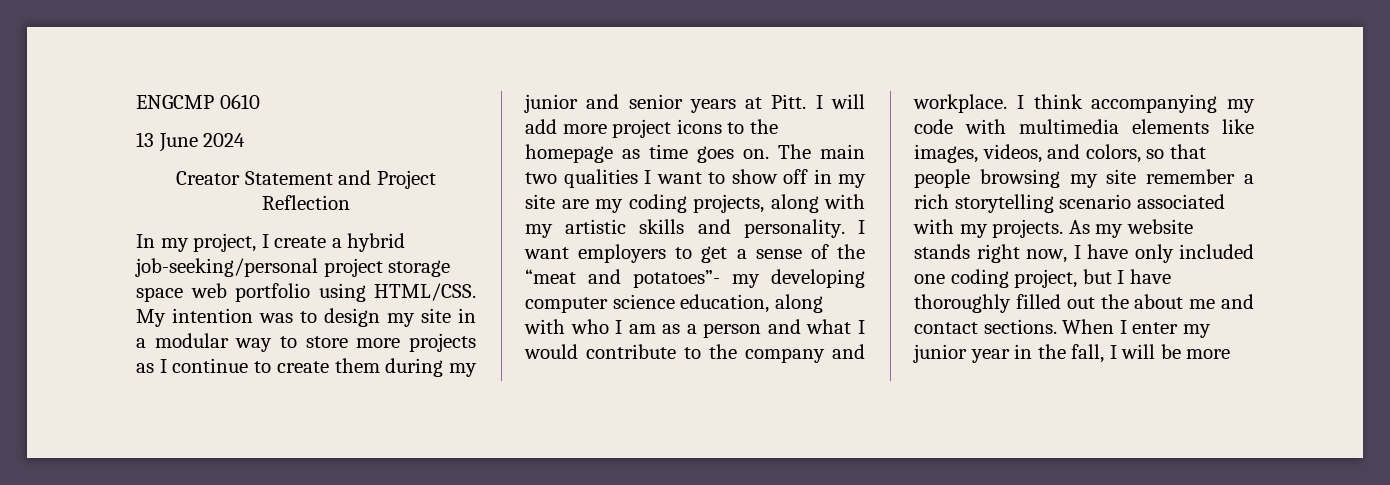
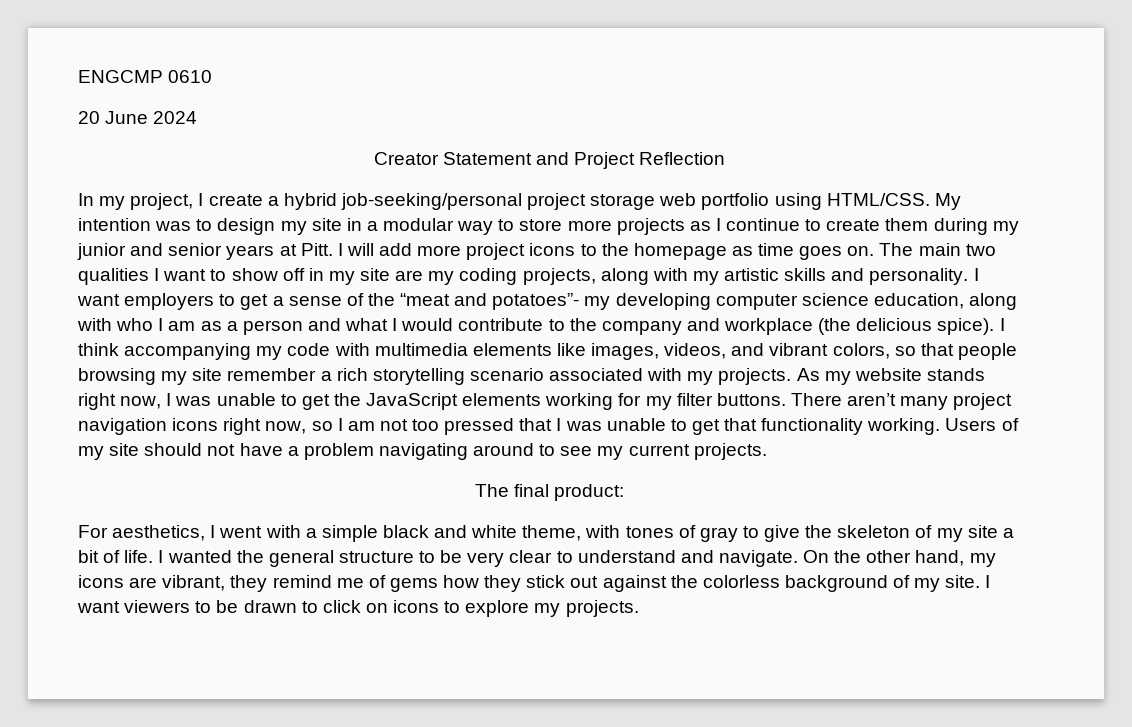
[136,132,154,147] 13 -> [78,111,100,124] 20
[136,287,183,302] space -> (656, 202) none
[913,94,1007,113] workplace. -> [724,318,995,335] workplace (the delicious spice).
(1081, 151) none -> [769,343,829,356] vibrant
[1087,244,1254,263] [914,269,1171,288] [914,294,1254,313] [914,319,1211,338] [913,344,1231,363] have only included one coding project, but I have thoroughly filled out the about me and contact sections. When I enter my junior year in the fall, I will be more -> [175,393,1013,410] [78,418,1019,435] [78,443,767,460] [474,484,625,501] [78,525,1014,542] [78,550,996,567] [78,575,991,592] [77,600,639,617] was unable to get the JavaScript elements working for my filter buttons. There aren’t many project navigation icons right now, so I am not too pressed that I was unable to get that functionality working. Users of my site should not have a problem navigating around to see my current projects. // The final product: // For aesthetics, I went with a simple black and white theme, with tones of gray to give the skeleton of my site a bit of life. I wanted the general structure to be very clear to understand and navigate. On the other hand, my icons are vibrant, they remind me of gems how they stick out against the colorless background of my site. I want viewers to be drawn to click on icons to explore my projects.

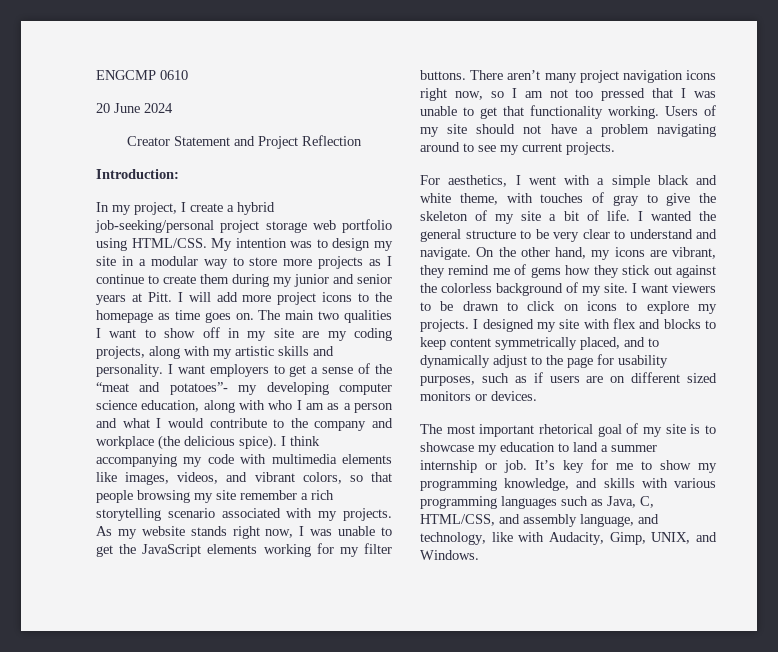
(726, 158) none -> [96,169,179,179] // Introduction:
[474,484,625,501] // The final product: -> (615, 148) none
[625,526,674,538] tones -> [540,193,584,203] touches
(639, 608) none -> [473,318,716,332] [420,337,659,350] [420,354,668,368] [420,372,717,386] [420,391,537,401] [420,423,716,437] [420,442,657,455] [420,459,717,473] [420,478,716,491] [420,496,654,509] [420,514,659,527] [420,532,717,545] [420,550,479,560] I designed my site with flex and blocks to keep content symmetrically placed, and to dynamically adjust to the page for usability purposes, such as if users are on different sized monitors or devices. // The most important rhetorical goal of my site is to showcase my education to land a summer internship or job. It’s key for me to show my programming knowledge, and skills with various programming languages such as Java, C, HTML/CSS, and assembly language, and technology, like with Audacity, Gimp, UNIX, and Windows.

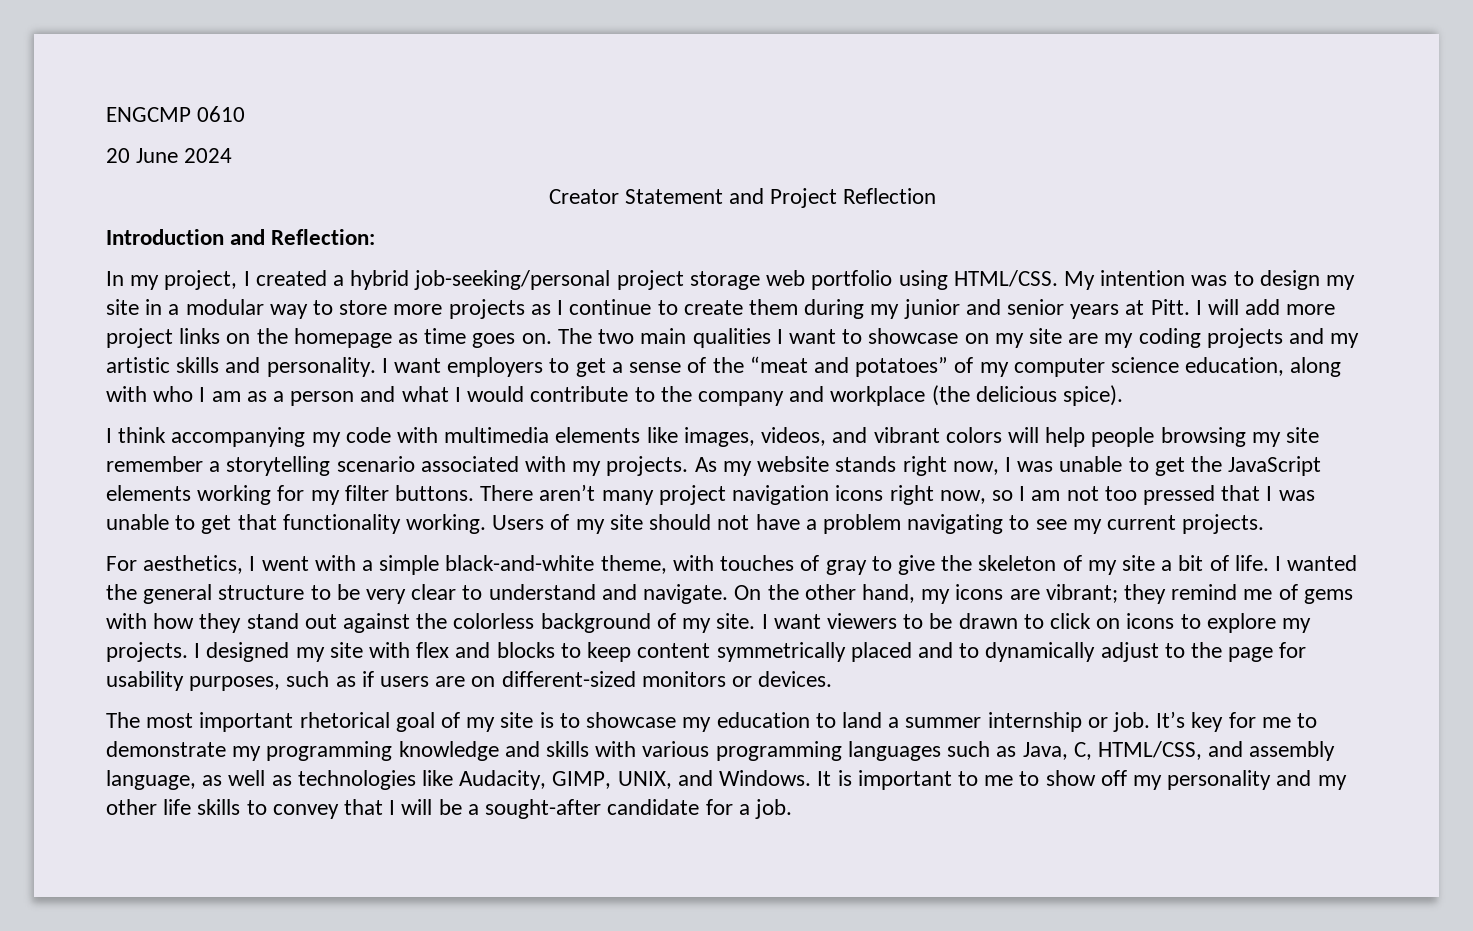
[96,169,179,179] Introduction: -> [106,229,376,245] Introduction and Reflection:
[190,203,223,212] create -> [255,270,327,286] created
[322,292,370,302] icons to -> [179,328,251,344] links on
[285,310,340,320] main two -> [598,328,687,344] two main
[164,327,240,338] show off in -> [868,328,989,344] showcase on
[96,346,210,359] projects, along with -> [1206,328,1325,348] projects and
[169,382,329,395] potatoes”- my developing -> [855,357,1009,377] potatoes” of my
(277, 442) none -> (1123, 395) //
[302,472,392,484] colors, so that -> [945,427,1086,447] colors will help
[311,490,334,500] rich -> (221, 466) none
[420,142,460,152] around -> (1004, 524) none
[657,175,717,185] [420,193,451,203] black and white -> [445,555,595,571] black-and-white
[672,247,716,259] vibrant, -> [1045,584,1118,603] vibrant;
(561, 272) none -> [106,613,147,629] with
[622,265,651,275] stick -> [246,613,299,629] stand
[580,337,620,350] placed, -> [850,642,912,662] placed
[631,372,717,383] different sized -> [501,671,636,687] different-sized
[660,460,691,470] show -> [106,741,226,757] demonstrate
[504,478,570,491] knowledge, -> [398,741,499,761] knowledge
[638,514,659,524] [420,532,717,545] [420,550,479,560] and technology, like with Audacity, Gimp, UNIX, and Windows. -> [202,770,1347,790] [106,799,792,819] as well as technologies like Audacity, GIMP, UNIX, and Windows. It is important to me to show off my personality and my other life skills to convey that I will be a sought-after candidate for a job.

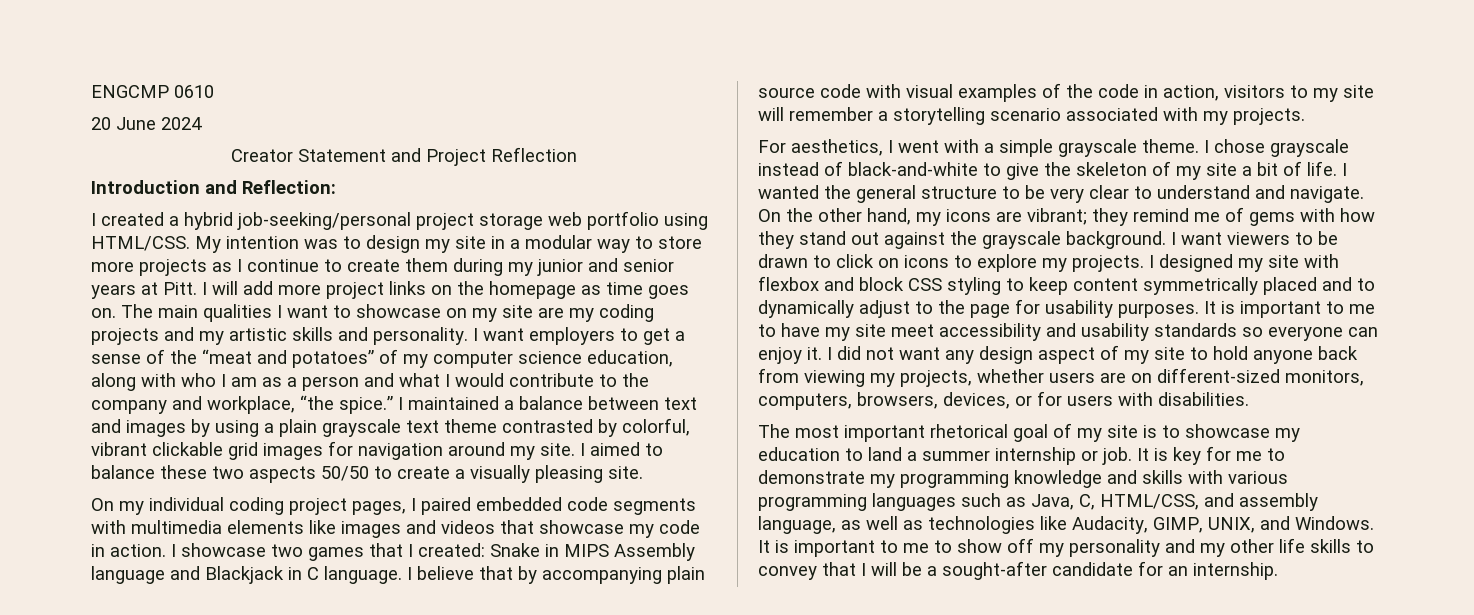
[106,270,238,290] In my project, -> (336, 187) none
[598,329,635,344] two -> (153, 311) none
[830,385,1123,406] [106,427,1319,447] workplace (the delicious spice). // I think accompanying my code with multimedia elements like images, videos, and vibrant colors will help people browsing my site -> [207,395,697,414] [91,418,690,437] [91,441,663,460] [91,465,643,483] [91,497,696,515] [91,520,700,538] [91,543,695,561] [91,566,705,584] [758,83,1374,102] [758,107,784,121] workplace, “the spice.” I maintained a balance between text and images by using a plain grayscale text theme contrasted by colorful, vibrant clickable grid images for navigation around my site. I aimed to balance these two aspects 50/50 to create a visually pleasing site. // On my individual coding project pages, I paired embedded code segments with multimedia elements like images and videos that showcase my code in action. I showcase two games that I created: Snake in MIPS Assembly language and Blackjack in C language. I believe that by accompanying plain source code with visual examples of the code in action, visitors to my site will
[694,456,1322,476] [106,484,1315,505] [106,514,1265,534] As my website stands right now, I was unable to get the JavaScript elements working for my filter buttons. There aren’t many project navigation icons right now, so I am not too pressed that I was unable to get that functionality working. Users of my site should not have a problem navigating to see my current projects. -> (1305, 116) none
[445,555,867,575] black-and-white theme, with touches of gray -> [1058,139,1349,157] [758,161,978,176] grayscale theme. I chose grayscale instead of black-and-white
[453,613,756,633] colorless background of my site. -> [982,231,1166,249] grayscale background.
[416,642,555,658] flex and blocks -> [758,276,1001,295] flexbox and block CSS styling
[189,671,833,691] purposes, such as if users are on different-sized monitors or devices. -> [1118,301,1375,318] [758,323,1378,341] [758,345,1358,364] [758,368,1364,387] [758,391,1249,410] purposes. It is important to me to have my site meet accessibility and usability standards so everyone can enjoy it. I did not want any design aspect of my site to hold anyone back from viewing my projects, whether users are on different-sized monitors, computers, browsers, devices, or for users with disabilities.
[1156,711,1186,728] It’s -> [1137,448,1168,461] It is
[738,799,792,819] a job. -> [1168,562,1278,580] an internship.

